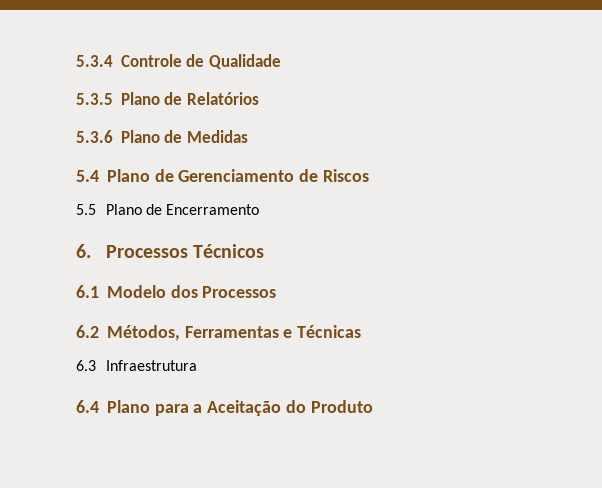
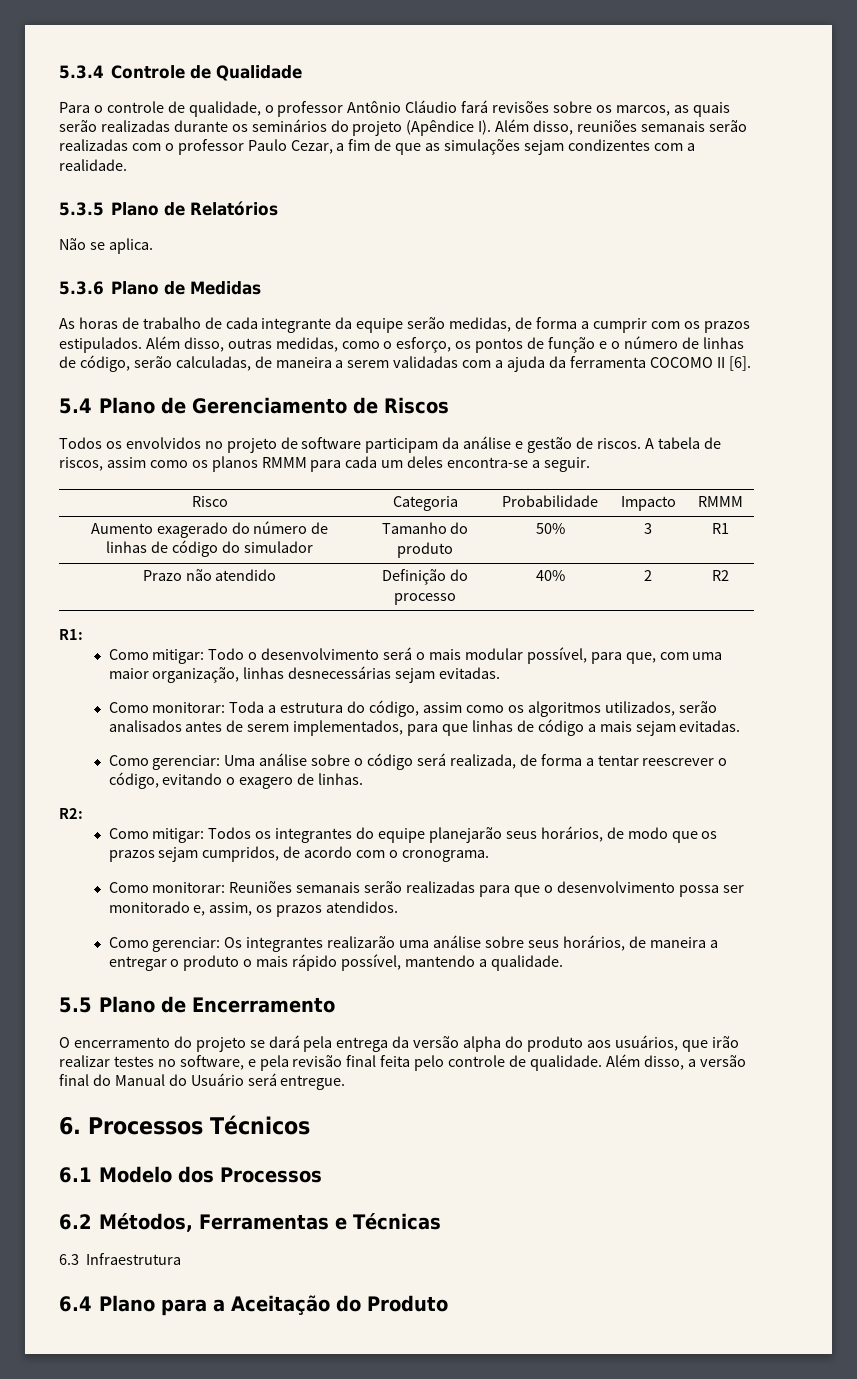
(281, 61) none -> [59,100,730,117] [59,119,747,136] [59,139,695,155] [59,159,127,171] // Para o controle de qualidade, o professor Antônio Cláudio fará revisões sobre os marcos, as quais serão realizadas durante os seminários do projeto (Apêndice I). Além disso, reuniões semanais serão realizadas com o professor Paulo Cezar, a fim de que as simulações sejam condizentes com a realidade.
(259, 98) none -> [59,238,153,254] // Não se aplica.
(248, 136) none -> [59,317,750,333] [59,336,744,353] [59,355,751,372] // As horas de trabalho de cada integrante da equipe serão medidas, de forma a cumprir com os prazos estipulados. Além disso, outras medidas, como o esforço, os pontos de função e o número de linhas de código, serão calculadas, de maneira a serem validadas com a ajuda da ferramenta COCOMO II [6].
[76,204,259,215] 5.5 Plano de Encerramento -> [59,436,721,453] [59,456,590,472] [191,496,228,507] [392,496,458,511] [502,495,598,507] [620,496,676,511] [697,496,743,507] [90,521,329,538] [106,540,313,557] [381,522,469,534] [397,542,453,558] [535,523,565,534] [644,523,652,534] [711,523,729,534] [142,569,277,581] [382,569,468,585] [394,593,456,605] [535,570,565,581] [644,570,652,581] [711,570,729,581] [59,629,83,640] [108,647,723,664] [108,666,501,683] [108,700,717,717] [108,719,741,736] [108,753,728,770] [108,772,364,789] [59,808,83,819] [108,826,718,843] [108,846,489,862] [108,881,744,897] [108,901,399,917] [108,935,718,952] [108,954,563,971] [59,996,336,1013] [59,1035,739,1052] [59,1054,746,1071] [59,1073,346,1090] Todos os envolvidos no projeto de software participam da análise e gestão de riscos. A tabela de riscos, assim como os planos RMMM para cada um deles encontra-se a seguir. // Risco | Categoria | Probabilidade | Impacto | RMMM // Aumento exagerado do número de linhas de código do simulador | Tamanho do produto | 50% | 3 | R1 // Prazo não atendido | Definição do processo | 40% | 2 | R2 // R1: // Como mitigar: Todo o desenvolvimento será o mais modular possível, para que, com uma maior organização, linhas desnecessárias sejam evitadas. // Como monitorar: Toda a estrutura do código, assim como os algoritmos utilizados, serão analisados antes de serem implementados, para que linhas de código a mais sejam evitadas. // Como gerenciar: Uma análise sobre o código será realizada, de forma a tentar reescrever o código, evitando o exagero de linhas. // R2: // Como mitigar: Todos os integrantes do equipe planejarão seus horários, de modo que os prazos sejam cumpridos, de acordo com o cronograma. // Como monitorar: Reuniões semanais serão realizadas para que o desenvolvimento possa ser monitorado e, assim, os prazos atendidos. // Como gerenciar: Os integrantes realizarão uma análise sobre seus horários, de maneira a entregar o produto o mais rápido possível, mantendo a qualidade. // 5.5 Plano de Encerramento // O encerramento do projeto se dará pela entrega da versão alpha do produto aos usuários, que irão realizar testes no software, e pela revisão final feita pelo controle de qualidade. Além disso, a versão final do Manual do Usuário será entregue.

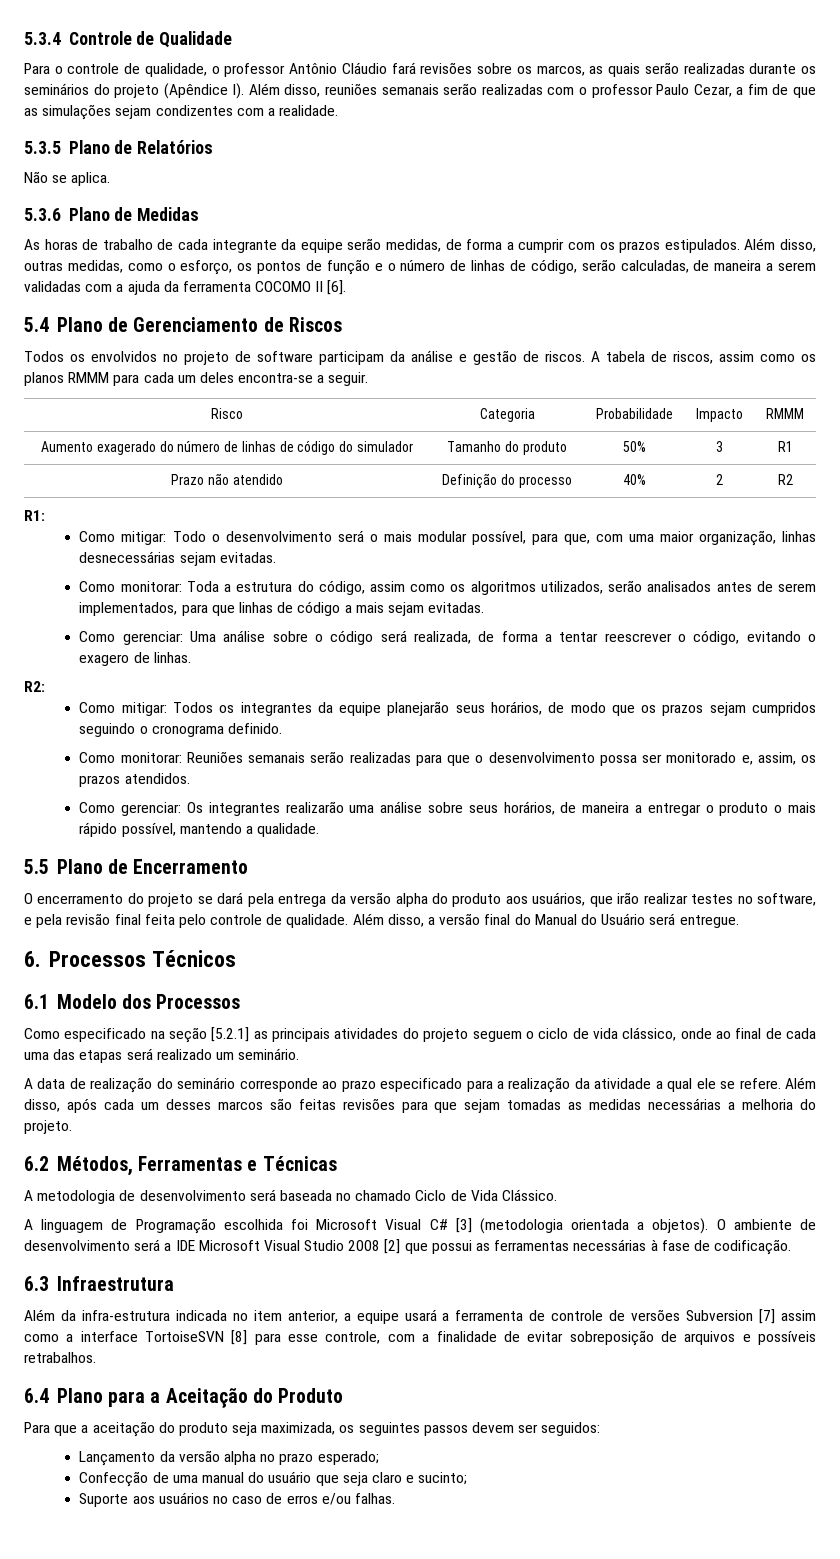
[356,827,375,839] do -> [317,702,333,713] da
[202,846,489,862] cumpridos, de acordo com o cronograma. -> [752,702,817,716] [79,723,282,737] cumpridos seguindo o cronograma definido.
(323, 1175) none -> [24,1027,817,1043] [24,1048,300,1063] [24,1077,817,1093] [24,1098,817,1113] [24,1120,72,1134] // Como especificado na seção [5.2.1] as principais atividades do projeto seguem o ciclo de vida clássico, onde ao final de cada uma das etapas será realizado um seminário. // A data de realização do seminário corresponde ao prazo especificado para a realização da atividade a qual ele se refere. Além disso, após cada um desses marcos são feitas revisões para que sejam tomadas as medidas necessárias a melhoria do projeto.
[59,1253,182,1265] 6.3 Infraestrutura -> [24,1189,558,1204] [24,1218,816,1234] [24,1239,792,1255] [24,1276,174,1291] [24,1309,817,1324] [24,1330,817,1346] [24,1352,96,1363] A metodologia de desenvolvimento será baseada no chamado Ciclo de Vida Clássico. // A linguagem de Programação escolhida foi Microsoft Visual C# [3] (metodologia orientada a objetos). O ambiente de desenvolvimento será a IDE Microsoft Visual Studio 2008 [2] que possui as ferramentas necessárias à fase de codificação. // 6.3 Infraestrutura // Além da infra-estrutura indicada no item anterior, a equipe usará a ferramenta de controle de versões Subversion [7] assim como a interface TortoiseSVN [8] para esse controle, com a finalidade de evitar sobreposição de arquivos e possíveis retrabalhos.
(449, 1303) none -> [24,1421,601,1437] [79,1450,379,1466] [79,1471,468,1487] [79,1492,395,1507] // Para que a aceitação do produto seja maximizada, os seguintes passos devem ser seguidos: // Lançamento da versão alpha no prazo esperado; // Confecção de uma manual do usuário que seja claro e sucinto; // Suporte aos usuários no caso de erros e/ou falhas.

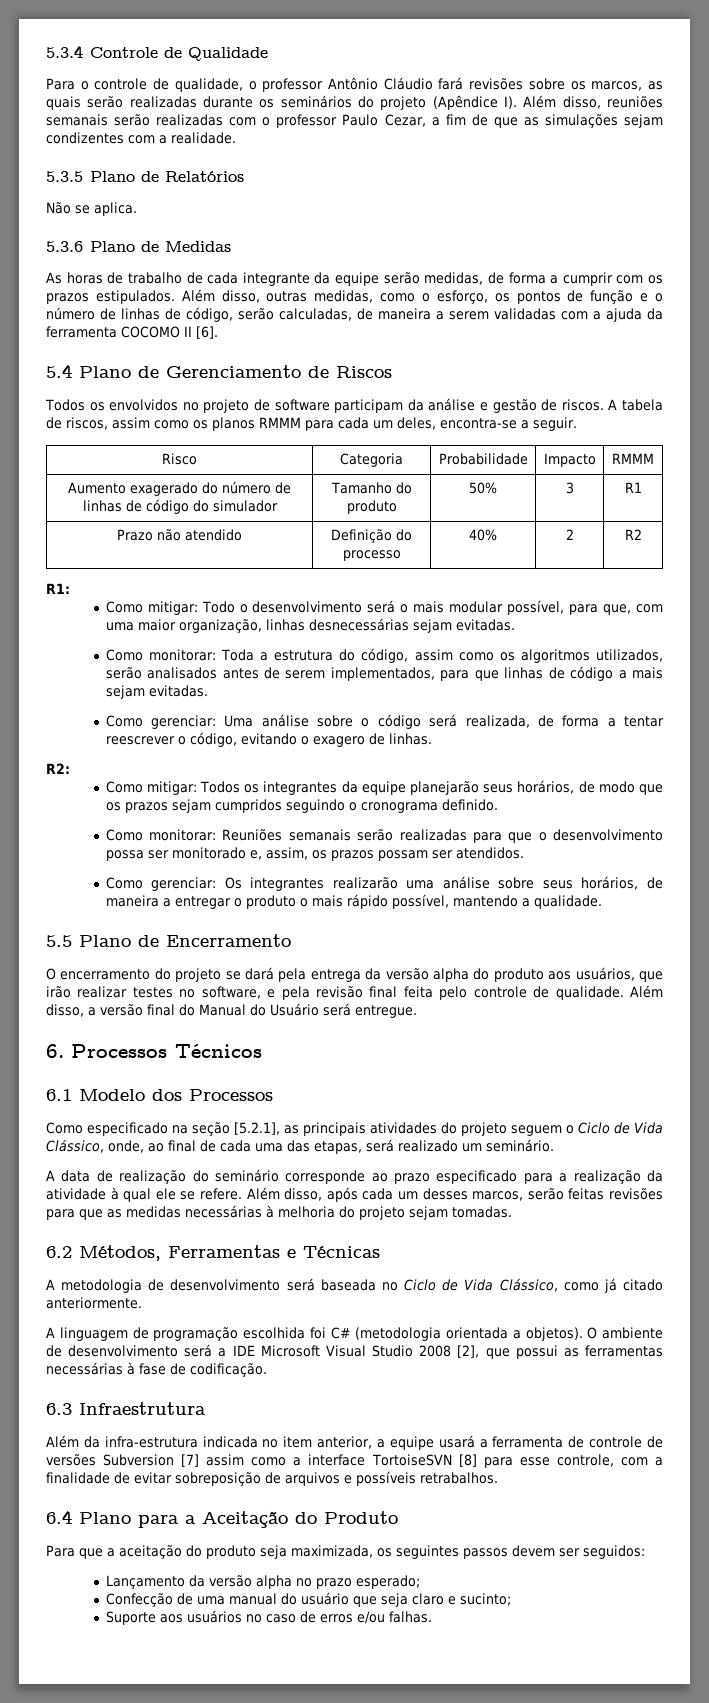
[199,372,234,383] deles -> [397,417,436,430] deles,
(121, 781) none -> [377,850,453,861] possam ser
[211,1027,250,1042] [5.2.1] -> [234,1122,280,1135] [5.2.1],
[538,1027,712,1041] ciclo de vida clássico, onde -> [578,1122,663,1134] [46,1139,144,1153] Ciclo de Vida Clássico, onde,
[79,1050,123,1063] etapas -> [314,1141,362,1154] etapas,
[655,1081,663,1089] a -> [110,1187,119,1200] à
[217,1098,292,1110] marcos são -> [472,1188,564,1201] marcos, serão
[464,1099,562,1113] sejam tomadas -> (103, 1214) none
[728,1102,736,1110] a -> [266,1205,274,1218] à
[24,1120,72,1134] projeto. -> [359,1206,512,1220] projeto sejam tomadas.
[355,1189,558,1201] chamado Ciclo de Vida Clássico. -> [404,1278,663,1293] [46,1297,142,1309] Ciclo de Vida Clássico, como já citado anteriormente.
[135,1218,216,1234] Programação -> [153,1327,239,1341] programação
[316,1218,472,1233] Microsoft Visual C# [3] -> [330,1327,351,1339] C#
[384,1239,401,1254] [2] -> [457,1345,480,1358] [2],

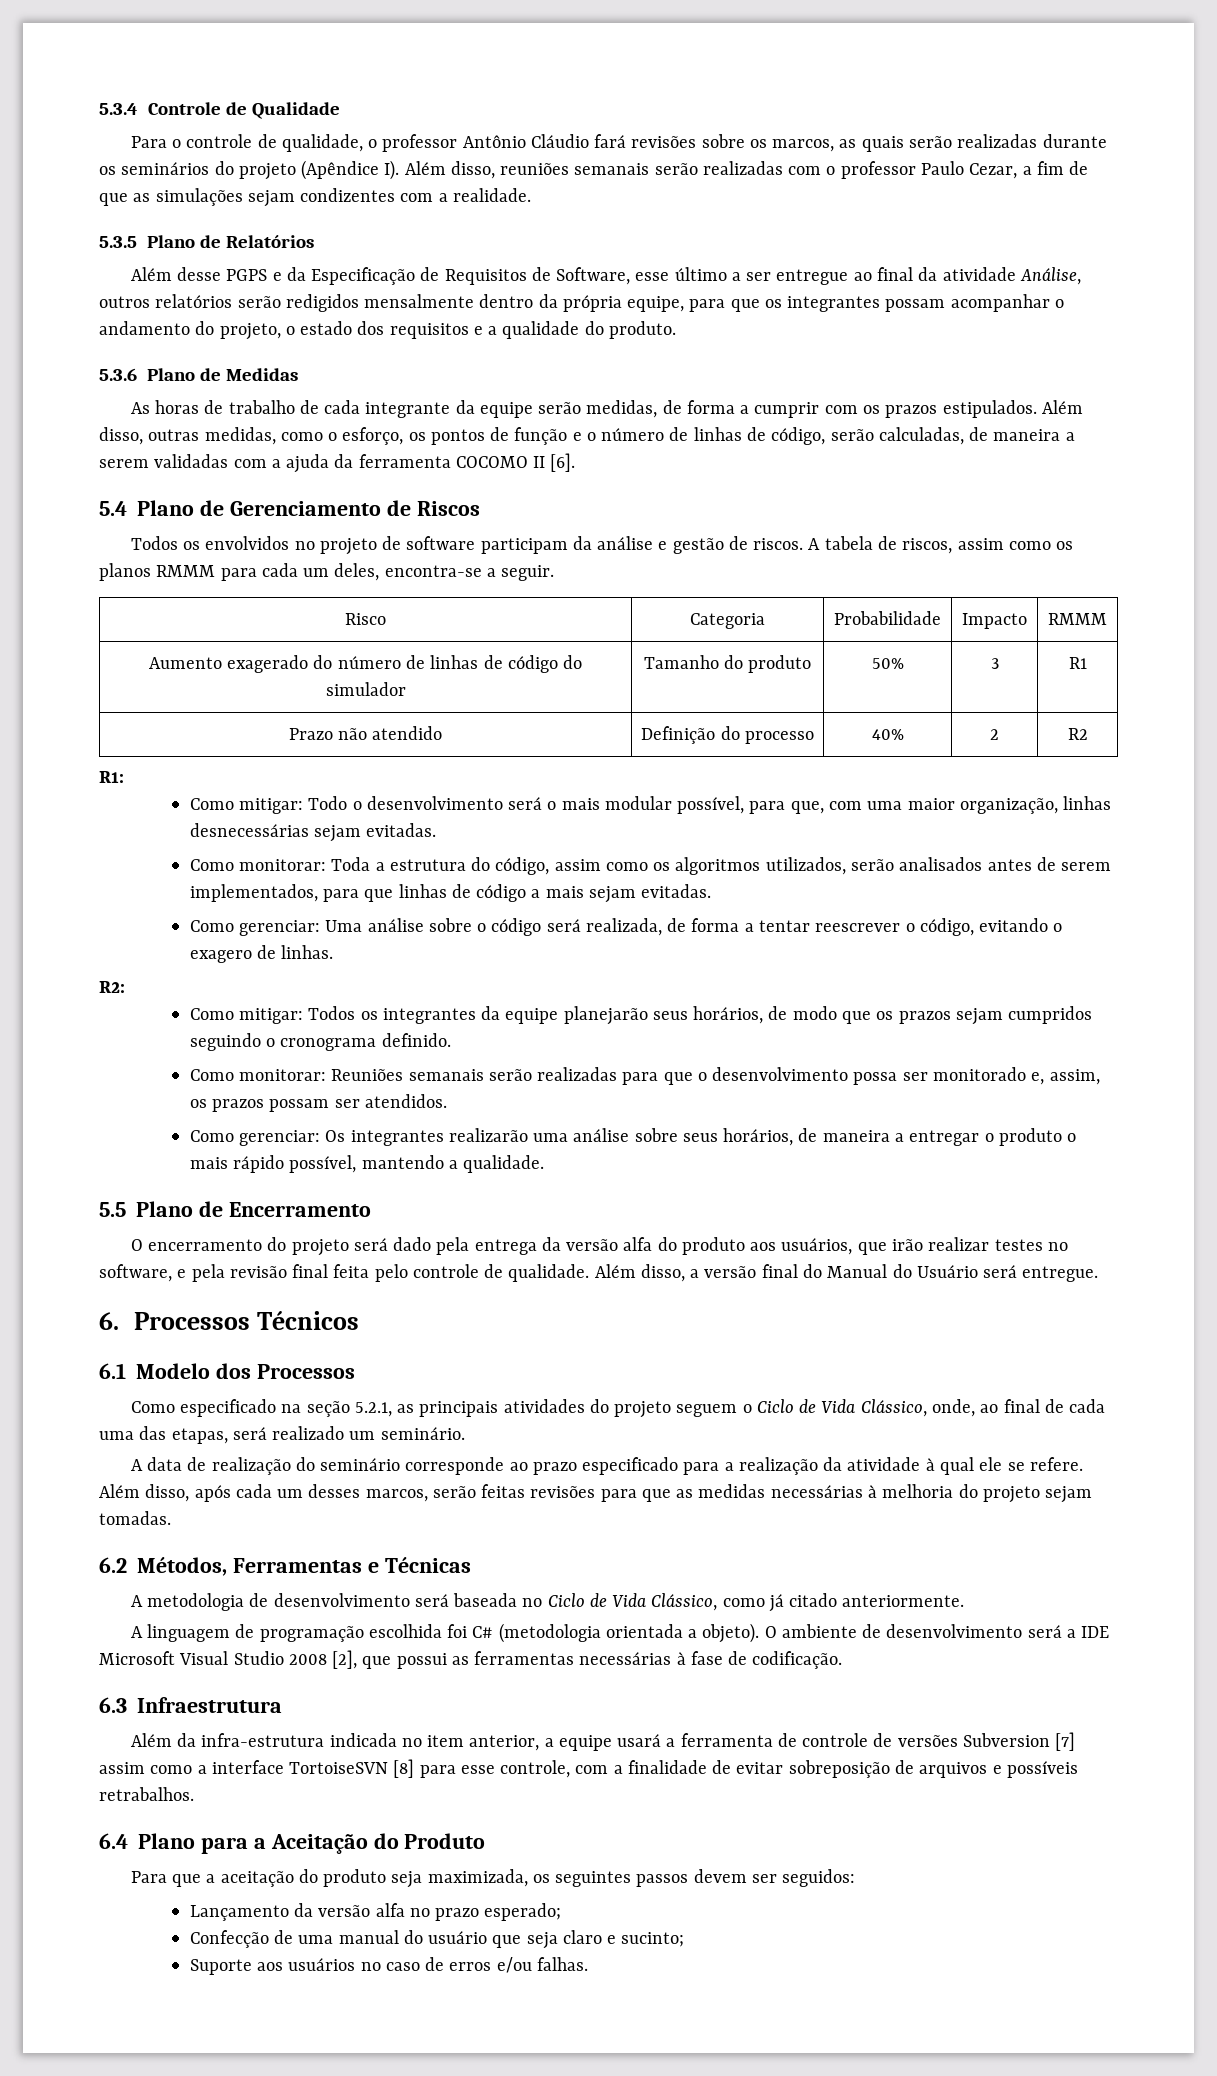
[46,202,137,216] Não se aplica. -> [130,267,1081,285] [99,294,1064,312] [99,321,676,340] Além desse PGPS e da Especificação de Requisitos de Software, esse último a ser entregue ao final da atividade Análise, outros relatórios serão redigidos mensalmente dentro da própria equipe, para que os integrantes possam acompanhar o andamento do projeto, o estado dos requisitos e a qualidade do produto.
[225,967,274,980] se dará -> [353,1237,432,1251] será dado
[432,968,469,982] alpha -> [623,1237,653,1251] alfa
[234,1122,280,1135] [5.2.1], -> [354,1402,392,1417] 5.2.1,
[525,1327,583,1341] objetos). -> [702,1623,760,1643] objeto).
[255,1575,292,1589] alpha -> [375,1903,405,1917] alfa

